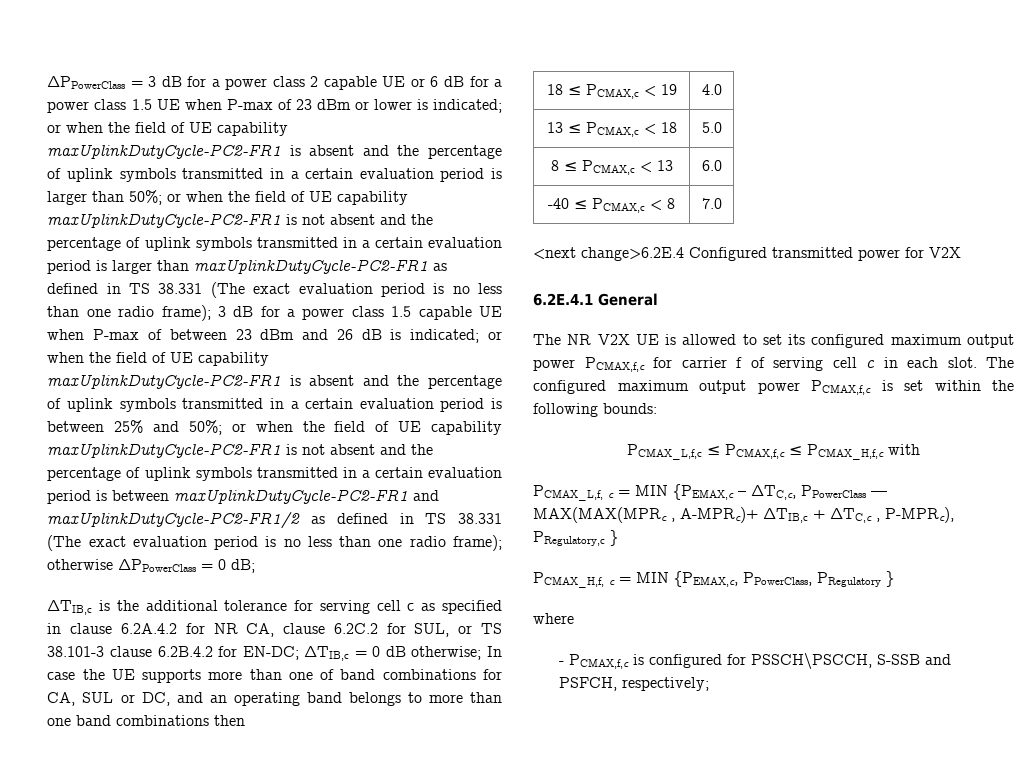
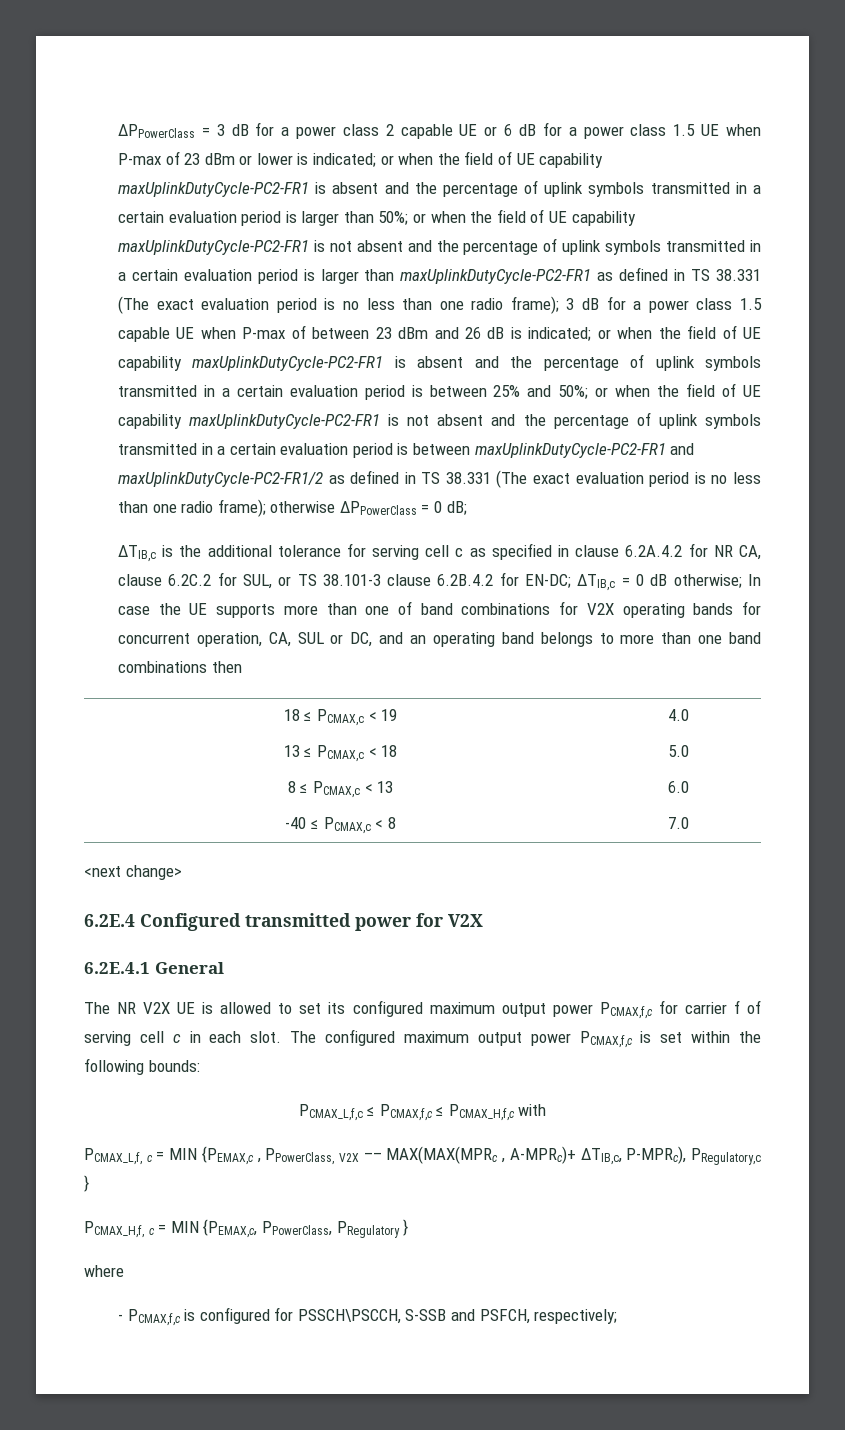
(502, 674) none -> [586,601,762,618] [117,632,262,647] V2X operating bands for concurrent operation,
[581,247,684,261] change>6.2E.4 -> [125,865,182,880] [84,914,135,927] change> // 6.2E.4
[738,485,866,500] – ΔTC,c, PPowerClass -> [256,1148,359,1165] , PPowerClass, V2X
[763,508,880,523] ΔTIB,c + ΔTC,c , -> [580,1148,622,1165] ΔTIB,c,

